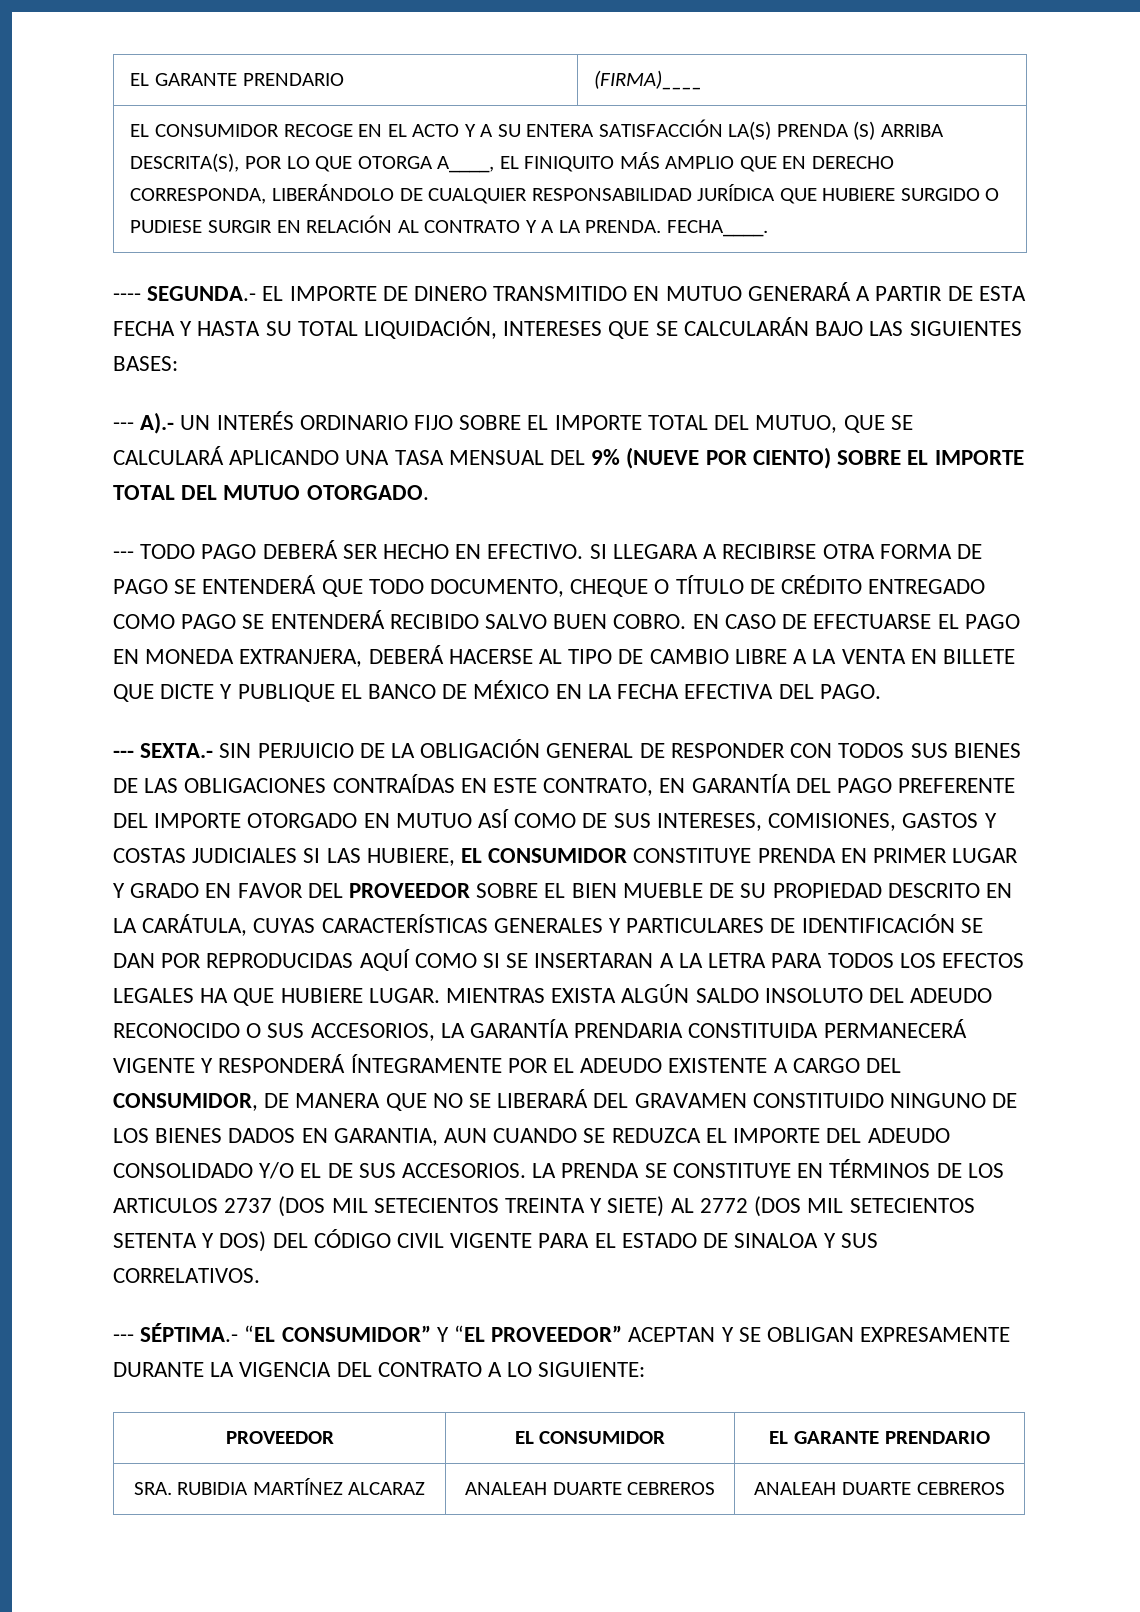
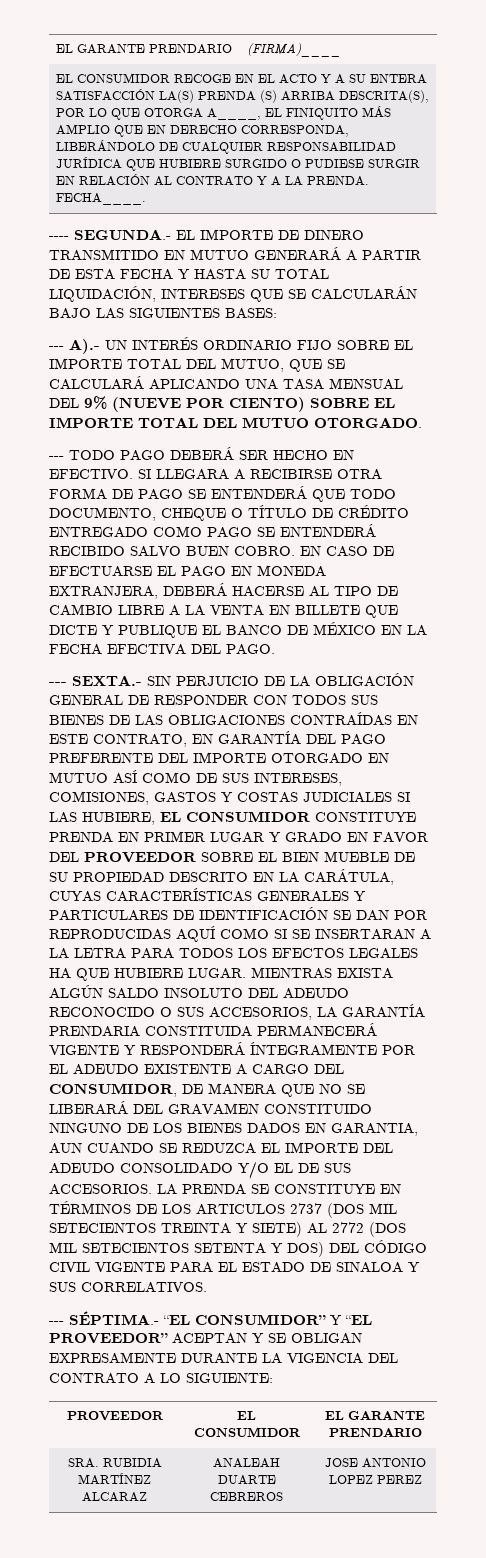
[754,1482,1005,1495] ANALEAH DUARTE CEBREROS -> [324,1458,426,1468] [328,1475,422,1484] JOSE ANTONIO LOPEZ PEREZ

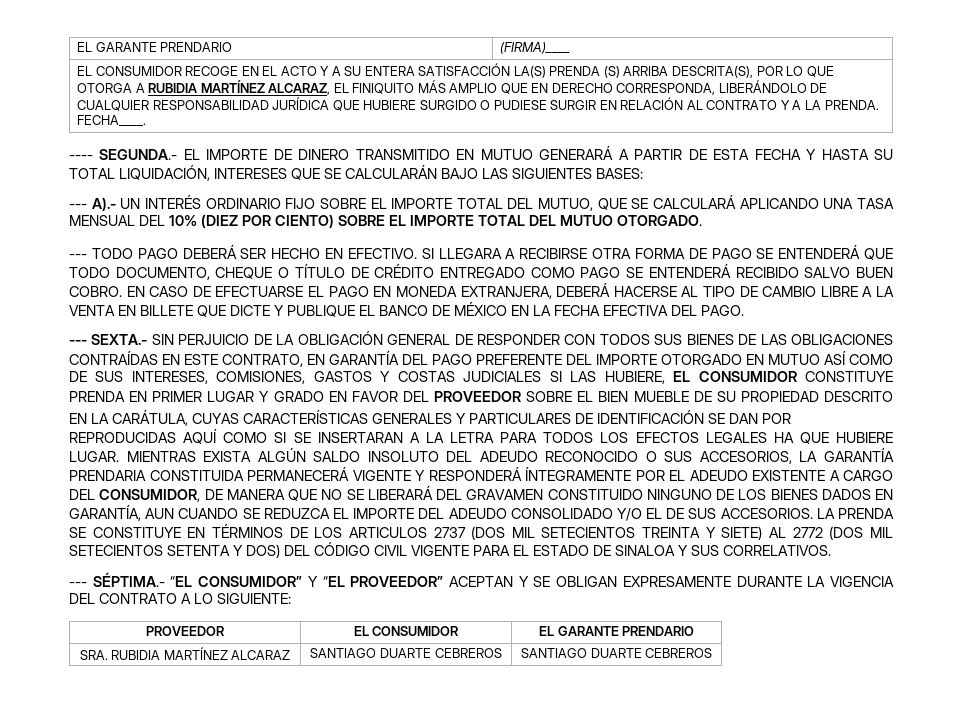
[206,108,261,120] A____, -> [135,80,331,95] A RUBIDIA MARTÍNEZ ALCARAZ,
[84,396,181,412] 9% (NUEVE -> [169,214,238,228] 10% (DIEZ
[331,1122,418,1136] GARANTIA, -> [69,504,141,521] GARANTÍA,
[213,1458,280,1468] ANALEAH -> [310,648,377,658] SANTIAGO
[324,1458,426,1468] [328,1475,422,1484] JOSE ANTONIO LOPEZ PEREZ -> [520,648,713,658] SANTIAGO DUARTE CEBREROS

